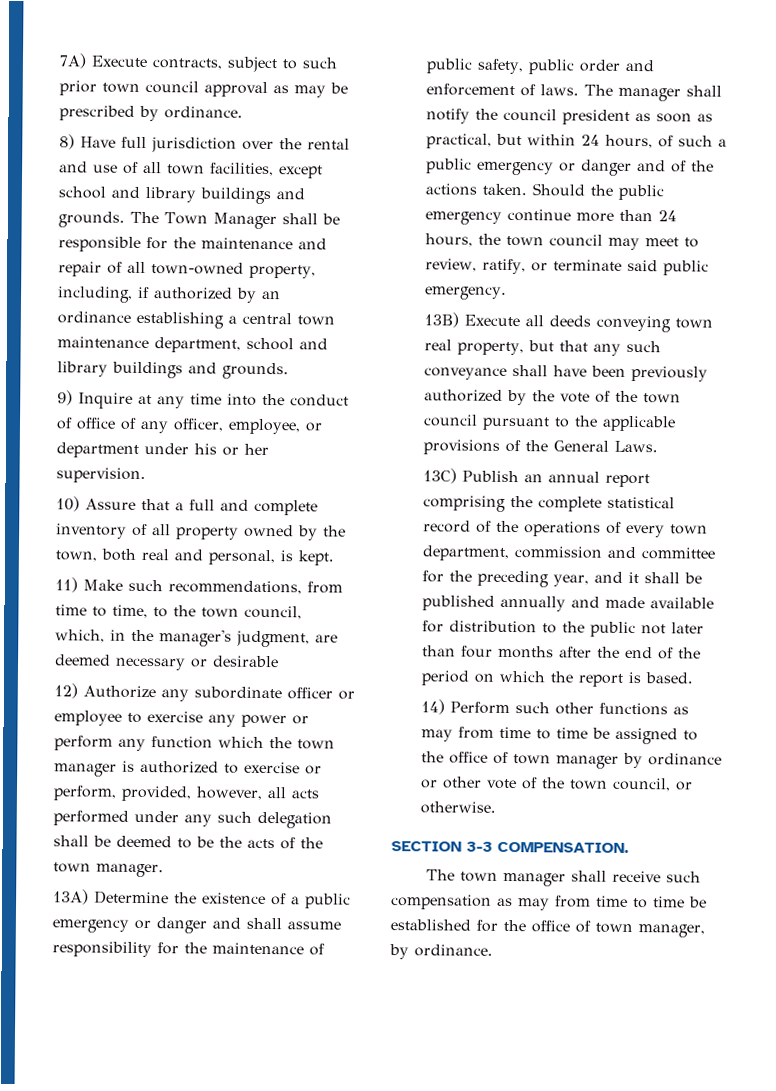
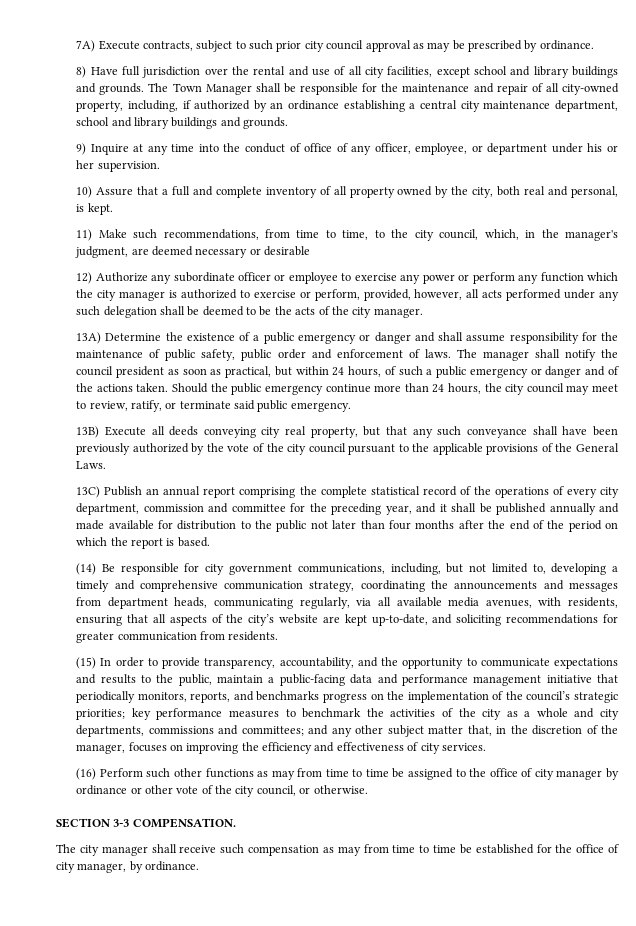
[102,82,141,93] town -> [304,41,324,52] city
[167,164,206,175] town -> [364,67,384,78] city
[151,262,245,275] town-owned -> [562,83,620,95] city-owned
[297,315,336,326] town -> [460,101,480,112] city
[55,550,98,562] town, -> [472,187,494,198] city,
[201,607,240,618] town -> [414,230,434,241] city
[297,739,336,750] town -> [97,290,117,301] city
[53,862,92,873] town -> [352,307,372,318] city
[506,235,545,247] town -> [505,384,525,395] city
[675,318,714,329] town -> [261,427,281,438] city
[643,393,682,404] town -> [287,444,307,455] city
[670,524,709,535] town -> [600,487,620,498] city
[421,699,446,715] 14) -> [76,563,618,575] [76,580,618,592] [76,597,619,609] [76,614,618,626] [76,631,279,643] [76,657,619,669] [76,674,618,686] [76,691,618,703] [76,708,619,720] [76,725,619,737] [76,742,486,754] [76,768,97,780] (14) Be responsible for city government communications, including, but not limited to, developing a timely and comprehensive communication strategy, coordinating the announcements and messages from department heads, communicating regularly, via all available media avenues, with residents, ensuring that all aspects of the city’s website are kept up-to-date, and soliciting recommendations for greater communication from residents. // (15) In order to provide transparency, accountability, and the opportunity to communicate expectations and results to the public, maintain a public-facing data and performance management initiative that periodically monitors, reports, and benchmarks progress on the implementation of the council’s strategic priorities; key performance measures to benchmark the activities of the city as a whole and city departments, commissions and committees; and any other subject matter that, in the discretion of the manager, focuses on improving the efficiency and effectiveness of city services. // (16)
[513,754,552,765] town -> [534,769,554,780] city
[570,779,609,790] town -> [235,786,255,797] city
[459,871,498,882] town -> [79,845,99,856] city
[595,922,633,934] town -> [56,862,75,873] city

